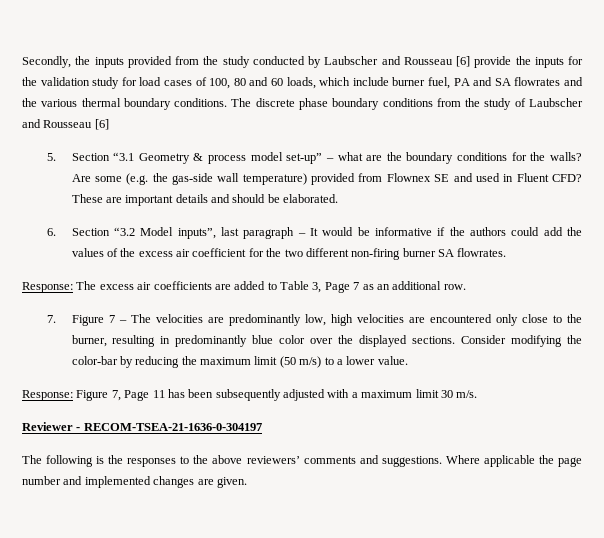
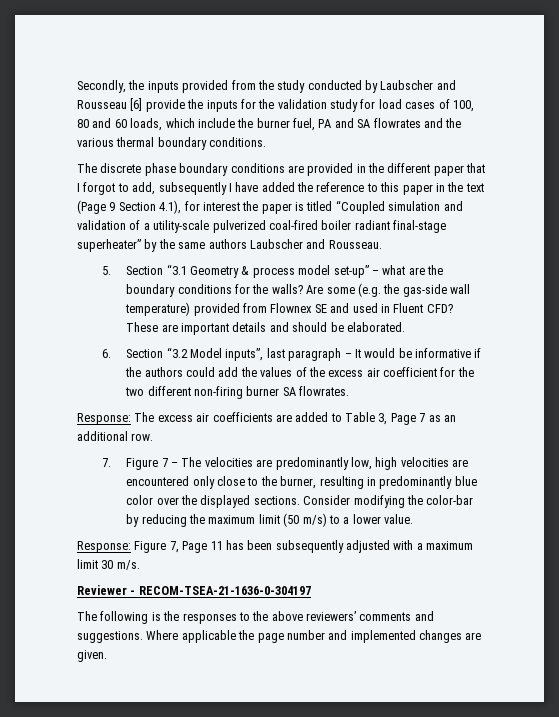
(389, 81) none -> [237,118,254,128] the
(228, 102) none -> (267, 142) //
[436,98,583,110] [22,119,109,130] from the study of Laubscher and Rousseau [6] -> [287,163,486,176] [77,182,484,195] [77,200,463,214] [77,220,446,233] [77,239,382,252] are provided in the different paper that I forgot to add, subsequently I have added the reference to this paper in the text (Page 9 Section 4.1), for interest the paper is titled “Coupled simulation and validation of a utility-scale pulverized coal-fired boiler radiant final-stage superheater” by the same authors Laubscher and Rousseau.

